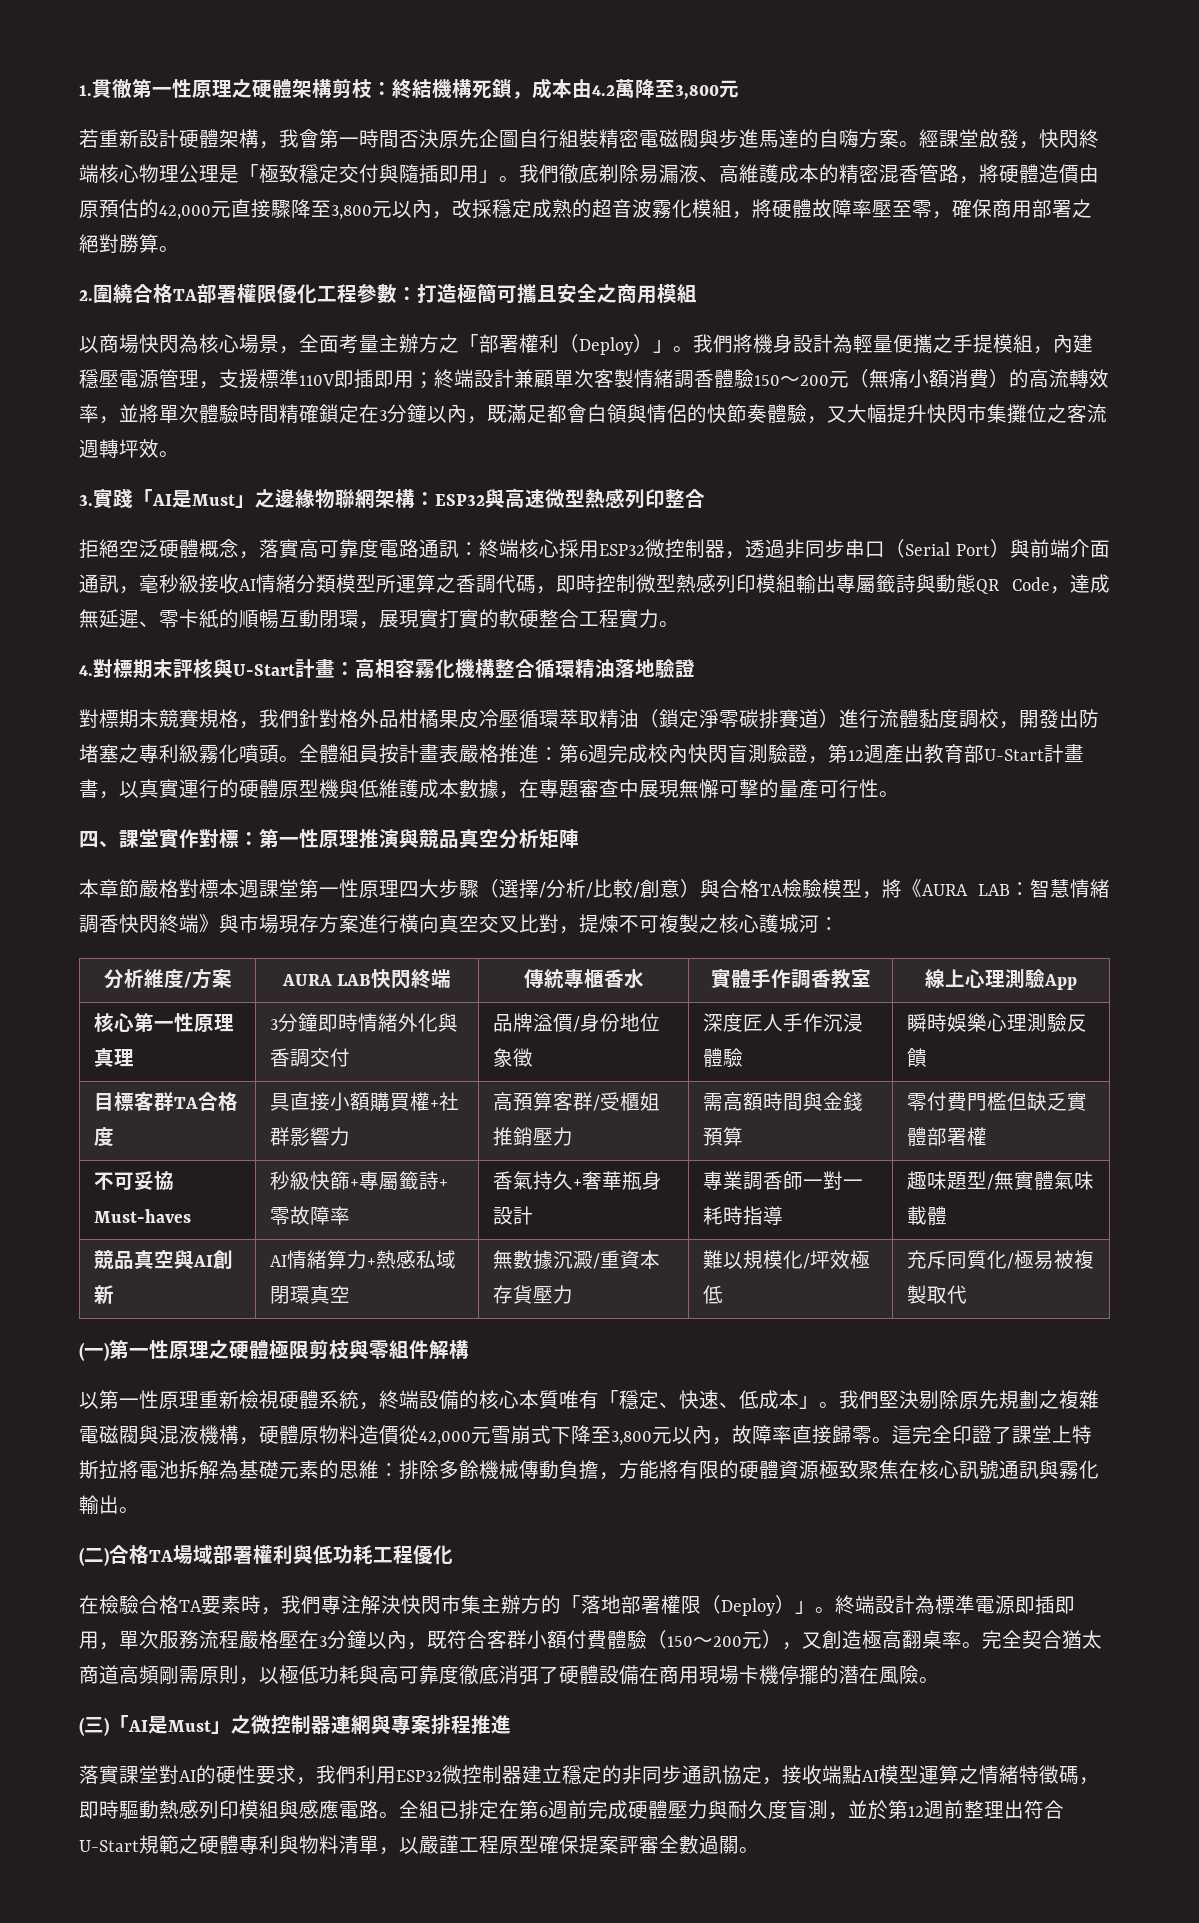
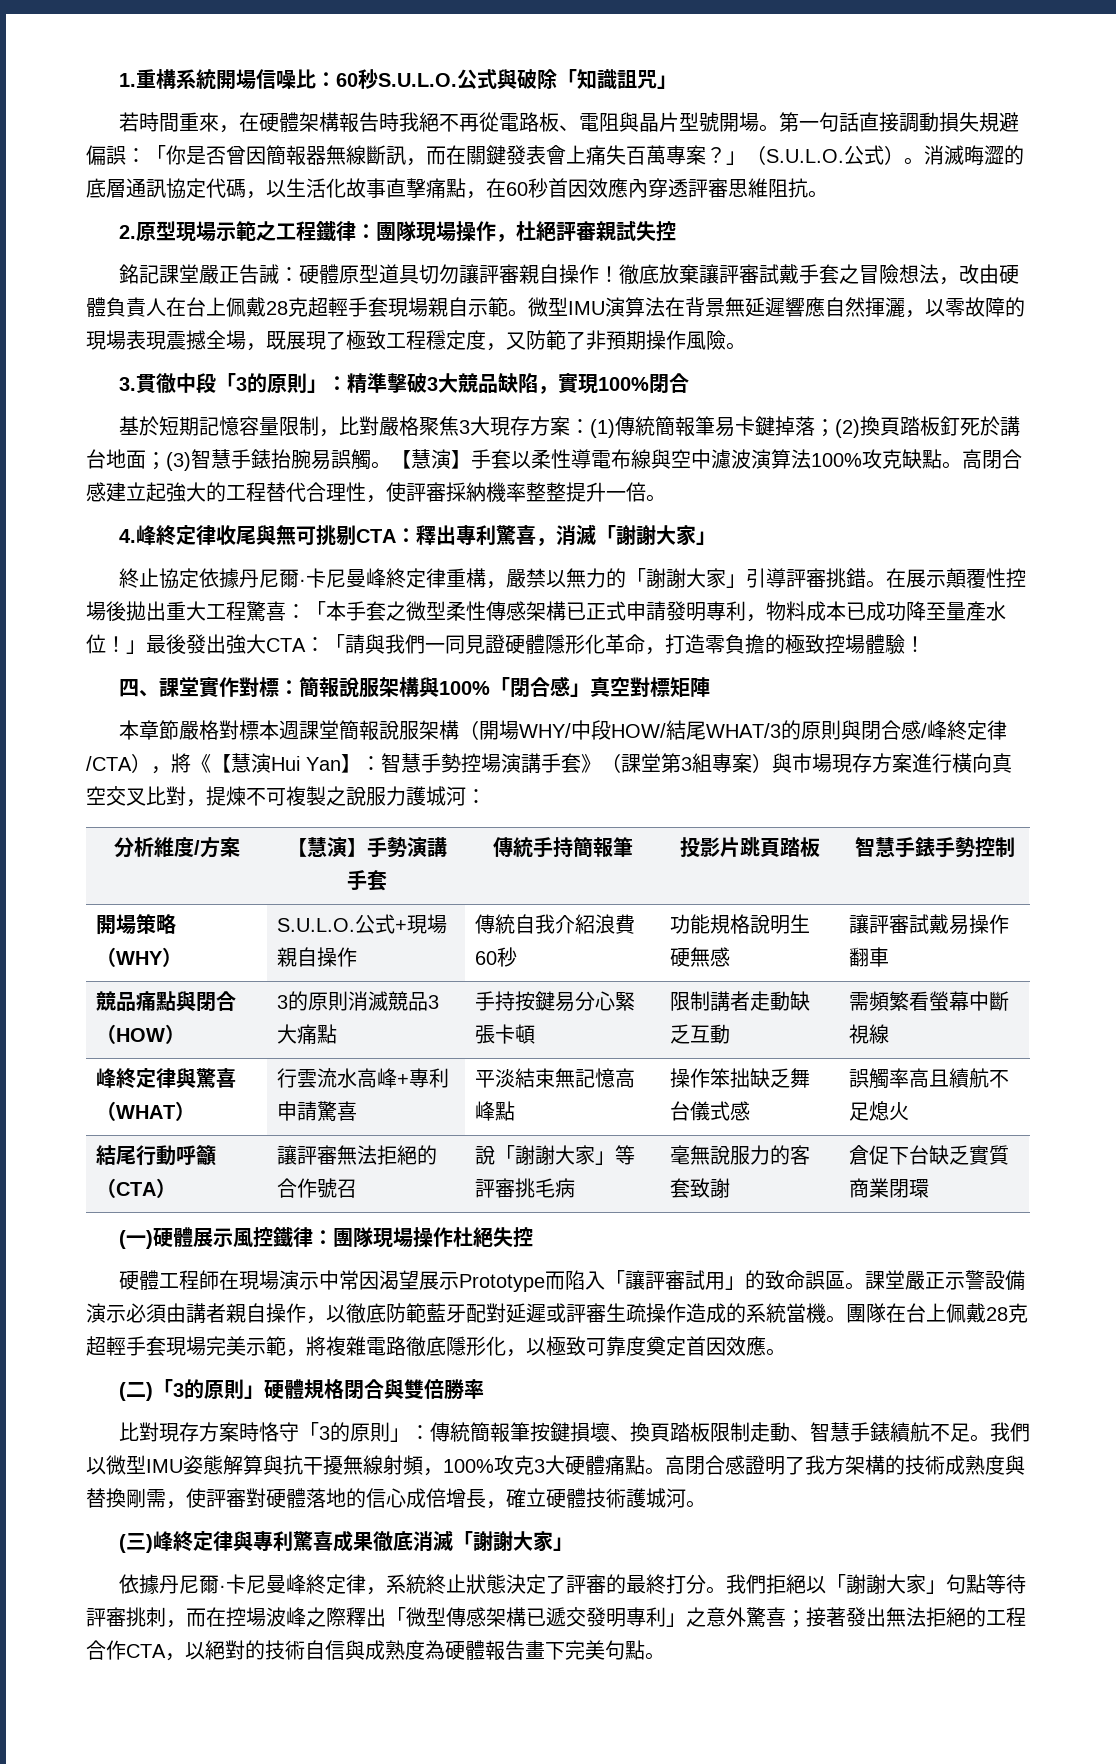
[92,78,739,100] [79,129,1099,149] [79,164,1099,184] [79,199,1092,220] [79,234,179,253] [79,283,697,304] [79,334,1093,355] [79,369,1109,389] [79,404,1107,424] [79,439,179,458] [79,488,705,509] [79,539,1110,559] [79,574,1110,594] [79,609,679,629] [79,658,695,679] [79,709,1099,729] [79,744,1084,764] [79,779,899,799] 貫徹第一性原理之硬體架構剪枝：終結機構死鎖，成本由4.2萬降至3,800元 // 若重新設計硬體架構，我會第一時間否決原先企圖自行組裝精密電磁閥與步進馬達的自嗨方案。經課堂啟發，快閃終端核心物理公理是「極致穩定交付與隨插即用」。我們徹底剃除易漏液、高維護成本的精密混香管路，將硬體造價由原預估的42,000元直接驟降至3,800元以內，改採穩定成熟的超音波霧化模組，將硬體故障率壓至零，確保商用部署之絕對勝算。 // 2.圍繞合格TA部署權限優化工程參數：打造極簡可攜且安全之商用模組 // 以商場快閃為核心場景，全面考量主辦方之「部署權利（Deploy）」。我們將機身設計為輕量便攜之手提模組，內建穩壓電源管理，支援標準110V即插即用；終端設計兼顧單次客製情緒調香體驗150～200元（無痛小額消費）的高流轉效率，並將單次體驗時間精確鎖定在3分鐘以內，既滿足都會白領與情侶的快節奏體驗，又大幅提升快閃市集攤位之客流週轉坪效。 // 3.實踐「AI是Must」之邊緣物聯網架構：ESP32與高速微型熱感列印整合 // 拒絕空泛硬體概念，落實高可靠度電路通訊：終端核心採用ESP32微控制器，透過非同步串口（Serial Port）與前端介面通訊，毫秒級接收AI情緒分類模型所運算之香調代碼，即時控制微型熱感列印模組輸出專屬籤詩與動態QR Code，達成無延遲、零卡紙的順暢互動閉環，展現實打實的軟硬整合工程實力。 // 4.對標期末評核與U-Start計畫：高相容霧化機構整合循環精油落地驗證 // 對標期末競賽規格，我們針對格外品柑橘果皮冷壓循環萃取精油（鎖定淨零碳排賽道）進行流體黏度調校，開發出防堵塞之專利級霧化噴頭。全體組員按計畫表嚴格推進：第6週完成校內快閃盲測驗證，第12週產出教育部U-Start計畫書，以真實運行的硬體原型機與低維護成本數據，在專題審查中展現無懈可擊的量產可行性。 -> [135,69,677,90] [118,112,1019,133] [86,145,1024,166] [86,178,828,199] [118,221,676,242] [118,264,1019,285] [86,297,1025,318] [86,330,746,351] [118,373,689,394] [118,416,1020,438] [86,449,1022,471] [86,482,666,503] [118,524,716,546] [118,568,1026,589] [86,601,1006,622] [86,634,925,655] 重構系統開場信噪比：60秒S.U.L.O.公式與破除「知識詛咒」 // 若時間重來，在硬體架構報告時我絕不再從電路板、電阻與晶片型號開場。第一句話直接調動損失規避偏誤：「你是否曾因簡報器無線斷訊，而在關鍵發表會上痛失百萬專案？」（S.U.L.O.公式）。消滅晦澀的底層通訊協定代碼，以生活化故事直擊痛點，在60秒首因效應內穿透評審思維阻抗。 // 2.原型現場示範之工程鐵律：團隊現場操作，杜絕評審親試失控 // 銘記課堂嚴正告誡：硬體原型道具切勿讓評審親自操作！徹底放棄讓評審試戴手套之冒險想法，改由硬體負責人在台上佩戴28克超輕手套現場親自示範。微型IMU演算法在背景無延遲響應自然揮灑，以零故障的現場表現震撼全場，既展現了極致工程穩定度，又防範了非預期操作風險。 // 3.貫徹中段「3的原則」：精準擊破3大競品缺陷，實現100%閉合 // 基於短期記憶容量限制，比對嚴格聚焦3大現存方案：(1)傳統簡報筆易卡鍵掉落；(2)換頁踏板釘死於講台地面；(3)智慧手錶抬腕易誤觸。【慧演】手套以柔性導電布線與空中濾波演算法100%攻克缺點。高閉合感建立起強大的工程替代合理性，使評審採納機率整整提升一倍。 // 4.峰終定律收尾與無可挑剔CTA：釋出專利驚喜，消滅「謝謝大家」 // 終止協定依據丹尼爾·卡尼曼峰終定律重構，嚴禁以無力的「謝謝大家」引導評審挑錯。在展示顛覆性控場後拋出重大工程驚喜：「本手套之微型柔性傳感架構已正式申請發明專利，物料成本已成功降至量產水位！」最後發出強大CTA：「請與我們一同見證硬體隱形化革命，打造零負擔的極致控場體驗！
[259,829,539,849] 第一性原理推演與競品真空分析 -> [298,676,670,698] 簡報說服架構與100%「閉合感」真空對標
[299,879,1110,899] [79,914,219,933] 第一性原理四大步驟（選擇/分析/比較/創意）與合格TA檢驗模型，將《AURA LAB：智慧情緒調香快閃終端》 -> [338,720,1007,741] [86,753,772,774] 簡報說服架構（開場WHY/中段HOW/結尾WHAT/3的原則與閉合感/峰終定律/CTA），將《【慧演Hui Yan】：智慧手勢控場演講手套》（課堂第3組專案）
[719,914,759,933] 核心 -> [346,786,406,806] 說服力
[281,969,452,989] [523,969,644,989] [710,969,871,989] [925,969,1077,990] [93,1013,234,1032] [93,1048,134,1067] [269,1013,458,1032] [269,1048,350,1067] [492,1013,660,1032] [492,1048,533,1067] [702,1013,863,1032] [702,1048,743,1068] [906,1013,1087,1033] [906,1048,927,1067] [93,1092,238,1111] [93,1127,114,1146] [269,1092,459,1112] [269,1127,350,1146] [492,1092,660,1111] [492,1127,573,1146] [702,1092,863,1111] [702,1127,743,1146] [906,1092,1087,1111] [906,1127,987,1146] [93,1171,174,1191] [93,1209,191,1223] [269,1171,448,1191] [269,1206,350,1225] [492,1171,662,1190] [492,1206,533,1225] [702,1171,863,1190] [702,1206,783,1225] [906,1171,1094,1190] [906,1206,947,1225] [93,1250,233,1269] [93,1285,114,1304] [269,1250,456,1269] [269,1285,350,1304] [492,1250,660,1270] [492,1285,573,1304] [702,1250,870,1269] [702,1285,723,1304] [906,1250,1094,1270] [906,1285,967,1304] [79,1340,469,1361] [79,1390,1099,1410] [79,1425,1092,1446] [79,1460,1099,1480] [79,1495,139,1515] [79,1545,453,1566] [79,1595,1075,1616] [79,1630,1102,1650] [79,1665,939,1685] [79,1715,511,1736] [79,1765,1099,1785] [79,1800,1064,1820] [79,1835,739,1855] AURA LAB快閃終端 | 傳統專櫃香水 | 實體手作調香教室 | 線上心理測驗App // 核心第一性原理真理 | 3分鐘即時情緒外化與香調交付 | 品牌溢價/身份地位象徵 | 深度匠人手作沉浸體驗 | 瞬時娛樂心理測驗反饋 // 目標客群TA合格度 | 具直接小額購買權+社群影響力 | 高預算客群/受櫃姐推銷壓力 | 需高額時間與金錢預算 | 零付費門檻但缺乏實體部署權 // 不可妥協Must-haves | 秒級快篩+專屬籤詩+零故障率 | 香氣持久+奢華瓶身設計 | 專業調香師一對一耗時指導 | 趣味題型/無實體氣味載體 // 競品真空與AI創新 | AI情緒算力+熱感私域閉環真空 | 無數據沉澱/重資本存貨壓力 | 難以規模化/坪效極低 | 充斥同質化/極易被複製取代 // (一)第一性原理之硬體極限剪枝與零組件解構 // 以第一性原理重新檢視硬體系統，終端設備的核心本質唯有「穩定、快速、低成本」。我們堅決剔除原先規劃之複雜電磁閥與混液機構，硬體原物料造價從42,000元雪崩式下降至3,800元以內，故障率直接歸零。這完全印證了課堂上特斯拉將電池拆解為基礎元素的思維：排除多餘機械傳動負擔，方能將有限的硬體資源極致聚焦在核心訊號通訊與霧化輸出。 // (二)合格TA場域部署權利與低功耗工程優化 // 在檢驗合格TA要素時，我們專注解決快閃市集主辦方的「落地部署權限（Deploy）」。終端設計為標準電源即插即用，單次服務流程嚴格壓在3分鐘以內，既符合客群小額付費體驗（150～200元），又創造極高翻桌率。完全契合猶太商道高頻剛需原則，以極低功耗與高可靠度徹底消弭了硬體設備在商用現場卡機停擺的潛在風險。 // (三)「AI是Must」之微控制器連網與專案排程推進 // 落實課堂對AI的硬性要求，我們利用ESP32微控制器建立穩定的非同步通訊協定，接收端點AI模型運算之情緒特徵碼，即時驅動熱感列印模組與感應電路。全組已排定在第6週前完成硬體壓力與耐久度盲測，並於第12週前整理出符合U-Start規範之硬體專利與物料清單，以嚴謹工程原型確保提案評審全數過關 -> [286,837,447,858] [346,870,387,891] [493,837,633,858] [680,837,820,858] [854,837,1015,858] [96,913,177,935] [96,947,183,967] [277,914,448,934] [277,947,358,967] [475,914,636,934] [475,947,518,967] [670,914,811,934] [670,947,731,967] [849,914,1010,935] [849,947,890,967] [96,991,237,1011] [96,1024,186,1044] [277,991,440,1011] [277,1024,338,1045] [475,991,636,1012] [475,1024,536,1044] [670,991,811,1011] [670,1024,731,1044] [849,991,1010,1011] [849,1024,890,1044] [96,1068,237,1089] [96,1101,196,1121] [277,1068,450,1088] [277,1101,358,1122] [475,1068,636,1088] [475,1101,516,1121] [670,1068,811,1088] [670,1101,751,1121] [849,1068,1010,1089] [849,1101,910,1121] [96,1144,217,1166] [96,1178,177,1198] [277,1145,438,1165] [277,1178,358,1198] [475,1145,636,1165] [475,1178,576,1198] [670,1145,811,1165] [670,1178,731,1198] [849,1145,1010,1165] [849,1178,930,1198] [118,1227,533,1249] [118,1270,1025,1292] [86,1303,1028,1324] [86,1336,786,1357] [118,1379,484,1401] [118,1422,1030,1443] [86,1455,1025,1476] [86,1488,706,1509] [118,1530,573,1553] [118,1574,1026,1595] [86,1607,1026,1628] [86,1640,645,1661] 【慧演】手勢演講手套 | 傳統手持簡報筆 | 投影片跳頁踏板 | 智慧手錶手勢控制 // 開場策略（WHY） | S.U.L.O.公式+現場親自操作 | 傳統自我介紹浪費60秒 | 功能規格說明生硬無感 | 讓評審試戴易操作翻車 // 競品痛點與閉合（HOW） | 3的原則消滅競品3大痛點 | 手持按鍵易分心緊張卡頓 | 限制講者走動缺乏互動 | 需頻繁看螢幕中斷視線 // 峰終定律與驚喜（WHAT） | 行雲流水高峰+專利申請驚喜 | 平淡結束無記憶高峰點 | 操作笨拙缺乏舞台儀式感 | 誤觸率高且續航不足熄火 // 結尾行動呼籲（CTA） | 讓評審無法拒絕的合作號召 | 說「謝謝大家」等評審挑毛病 | 毫無說服力的客套致謝 | 倉促下台缺乏實質商業閉環 // (一)硬體展示風控鐵律：團隊現場操作杜絕失控 // 硬體工程師在現場演示中常因渴望展示Prototype而陷入「讓評審試用」的致命誤區。課堂嚴正示警設備演示必須由講者親自操作，以徹底防範藍牙配對延遲或評審生疏操作造成的系統當機。團隊在台上佩戴28克超輕手套現場完美示範，將複雜電路徹底隱形化，以極致可靠度奠定首因效應。 // (二)「3的原則」硬體規格閉合與雙倍勝率 // 比對現存方案時恪守「3的原則」：傳統簡報筆按鍵損壞、換頁踏板限制走動、智慧手錶續航不足。我們以微型IMU姿態解算與抗干擾無線射頻，100%攻克3大硬體痛點。高閉合感證明了我方架構的技術成熟度與替換剛需，使評審對硬體落地的信心成倍增長，確立硬體技術護城河。 // (三)峰終定律與專利驚喜成果徹底消滅「謝謝大家」 // 依據丹尼爾·卡尼曼峰終定律，系統終止狀態決定了評審的最終打分。我們拒絕以「謝謝大家」句點等待評審挑刺，而在控場波峰之際釋出「微型傳感架構已遞交發明專利」之意外驚喜；接著發出無法拒絕的工程合作CTA，以絕對的技術自信與成熟度為硬體報告畫下完美句點

